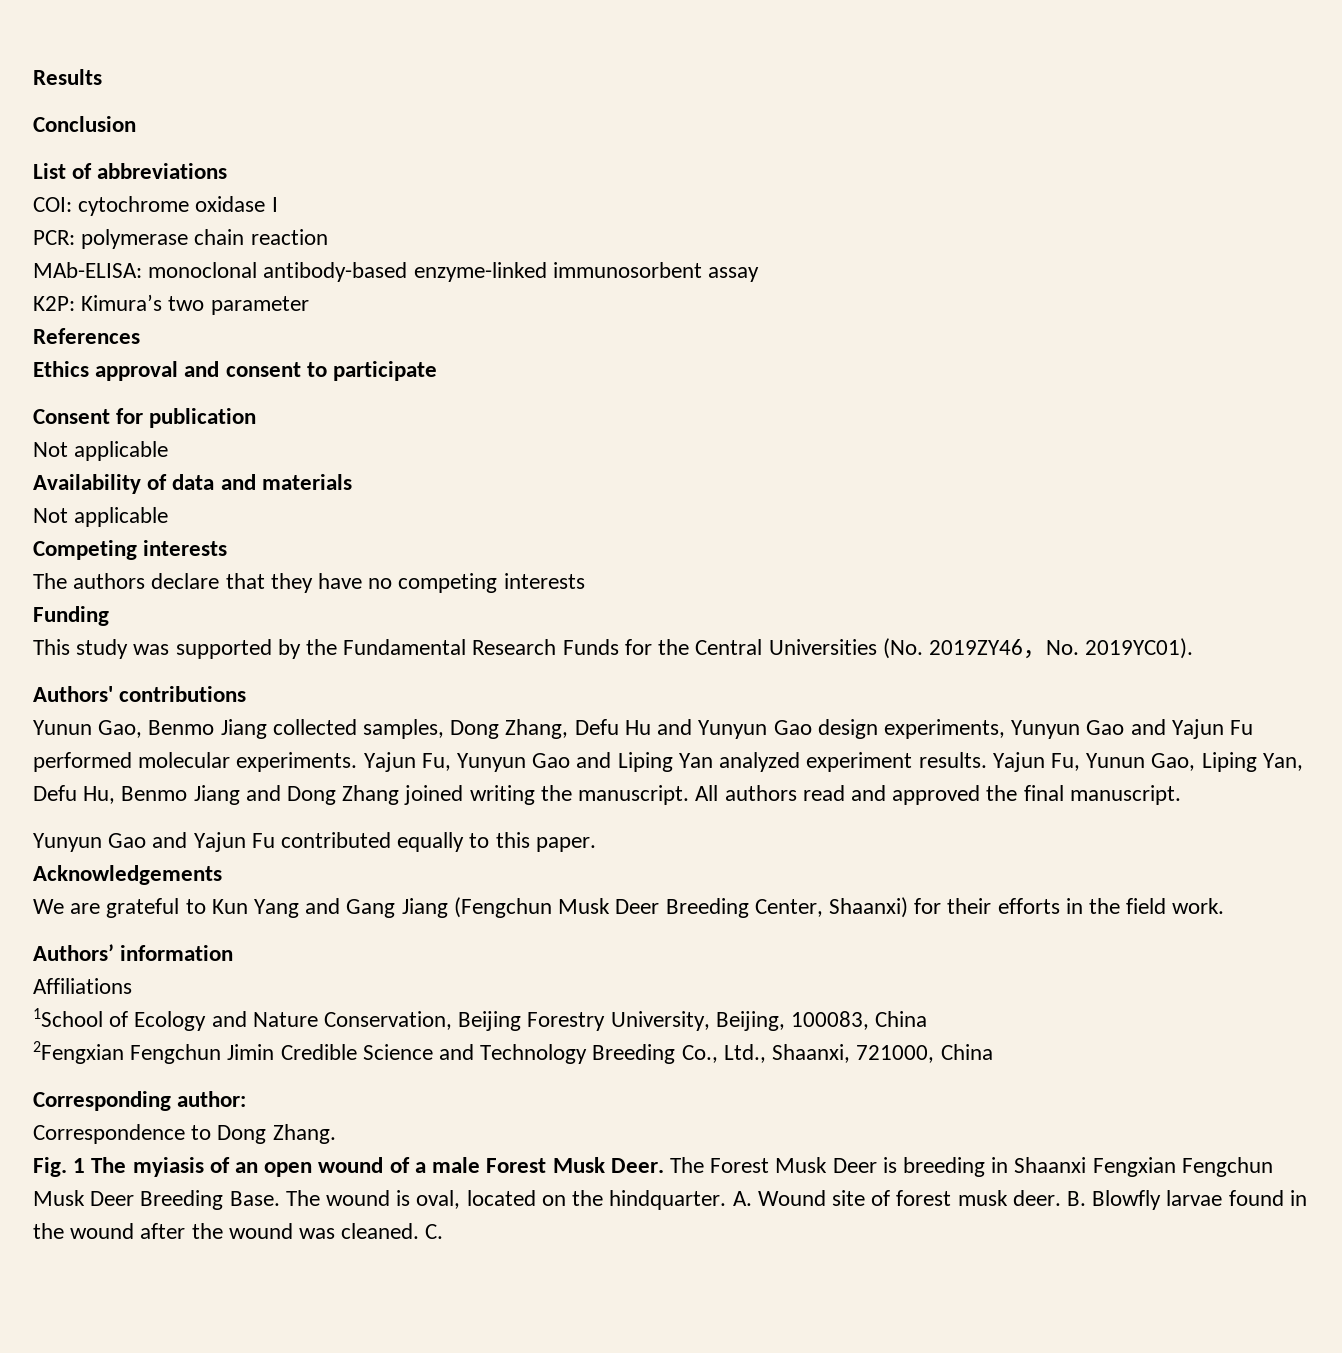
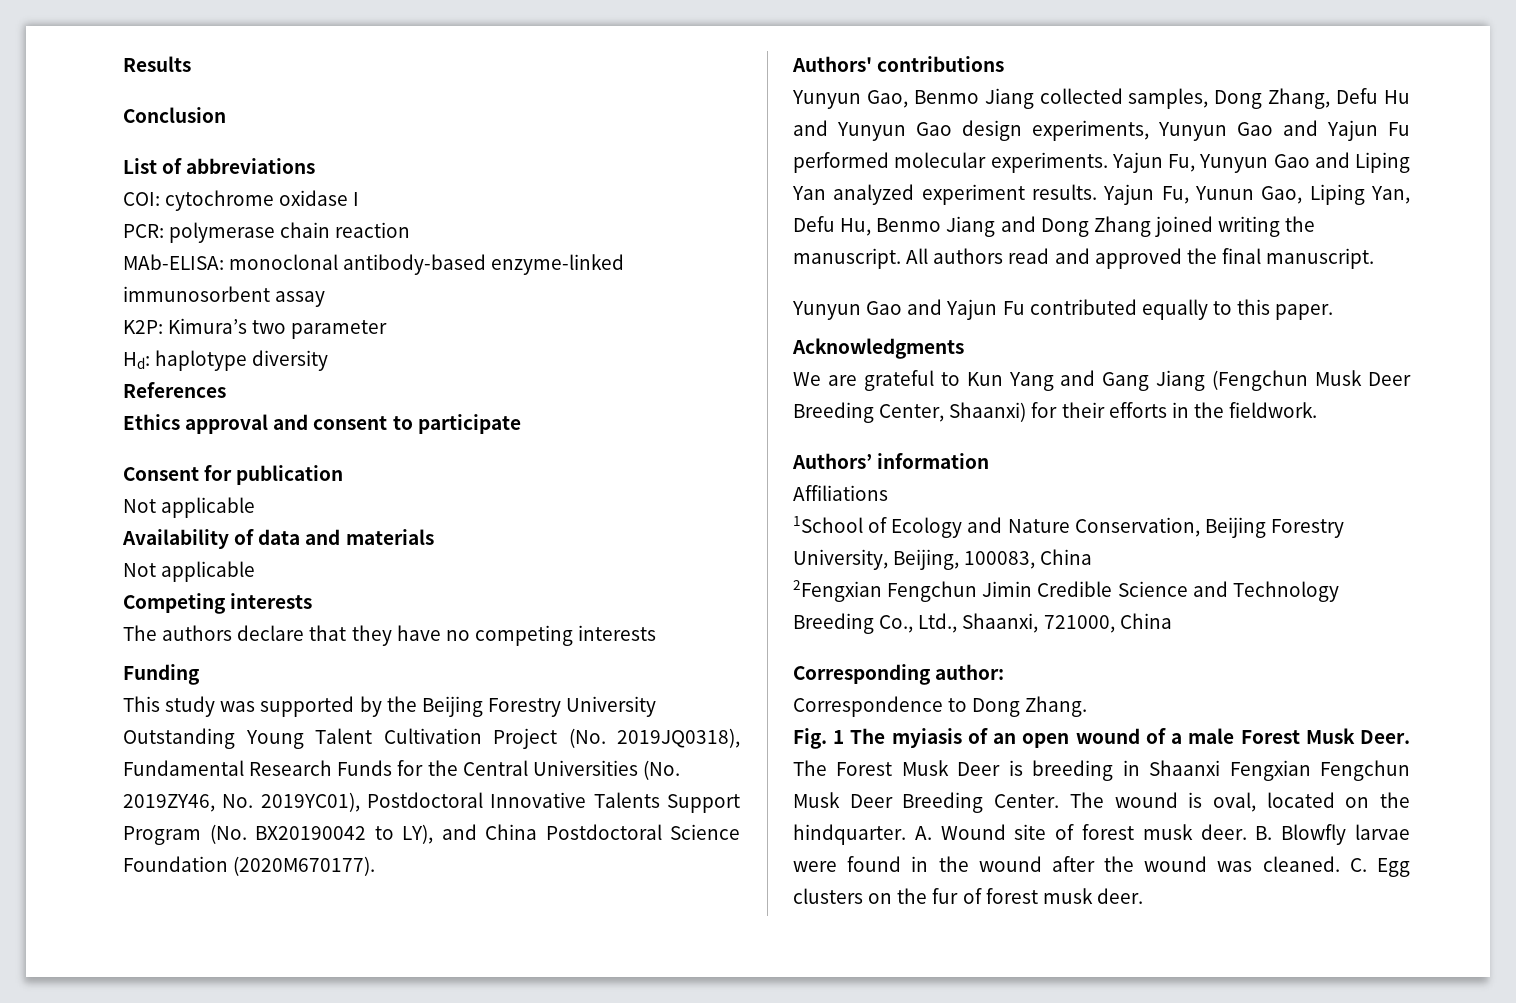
(309, 305) none -> [123,350,329,371] // Hd: haplotype diversity
(338, 647) none -> [421,696,657,717] [123,728,740,749] Beijing Forestry University Outstanding Young Talent Cultivation Project (No. 2019JQ0318),
[928,638,1194,659] 2019ZY46，No. 2019YC01). -> [123,792,740,813] [123,824,740,845] [123,856,376,876] 2019ZY46, No. 2019YC01), Postdoctoral Innovative Talents Support Program (No. BX20190042 to LY), and China Postdoctoral Science Foundation (2020M670177).
[33,720,92,735] Yunun -> [792,90,861,109] Yunyun
[33,865,222,885] Acknowledgements -> [792,338,964,359] Acknowledgments
[1126,898,1225,914] field work. -> [1229,402,1318,418] fieldwork.
[229,1191,280,1206] Base. -> [994,794,1060,808] Center.
(1223, 1198) none -> [793,861,837,872] were
(444, 1231) none -> [1377,858,1410,877] [793,888,1143,904] Egg clusters on the fur of forest musk deer.

